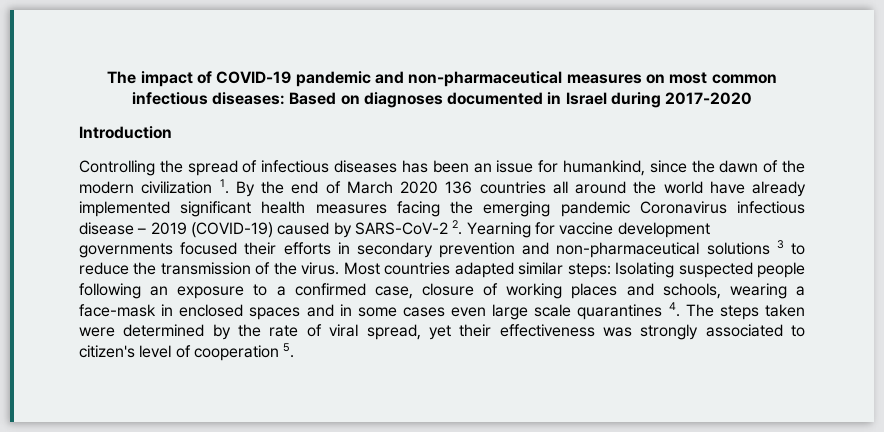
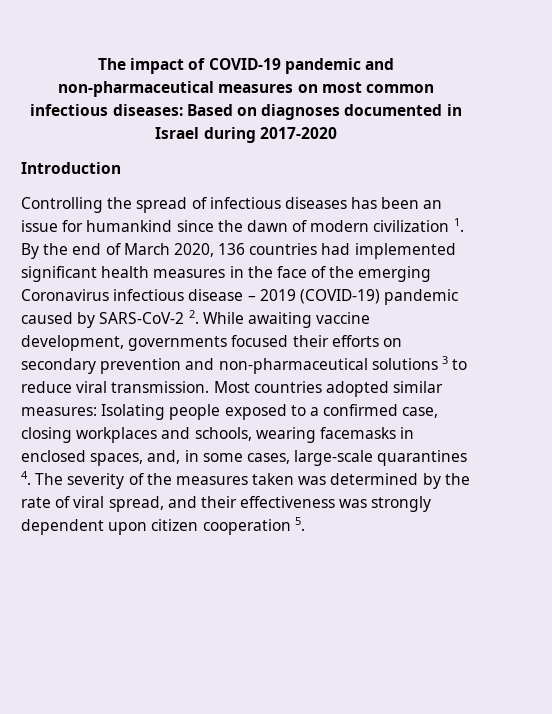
[562,160,645,176] humankind, -> [86,220,173,232] humankind
[782,160,805,173] the -> (308, 226) none
[400,181,438,194] 2020 -> [173,243,214,257] 2020,
[552,181,806,197] [79,201,440,217] all around the world have already implemented significant health measures facing -> [321,243,456,259] [21,266,327,282] had implemented significant health measures in the face of
[560,201,630,217] pandemic -> (432, 274) none
(273, 230) none -> [384,289,459,305] pandemic
[466,222,710,238] Yearning for vaccine development -> [202,312,371,328] [21,335,124,351] While awaiting vaccine development,
[337,242,350,254] in -> [382,338,402,347] on
[133,262,805,278] [79,283,805,299] [79,302,805,320] [79,327,115,337] the transmission of the virus. Most countries adapted similar steps: Isolating suspected people following an exposure to a confirmed case, closure of working places and schools, wearing a face-mask in enclosed spaces and in some cases even large scale quarantines 4. The steps taken were -> [76,381,444,397] [21,404,439,420] [21,427,415,443] [21,450,468,466] [21,471,327,489] viral transmission. Most countries adopted similar measures: Isolating people exposed to a confirmed case, closing workplaces and schools, wearing facemasks in enclosed spaces, and, in some cases, large-scale quarantines 4. The severity of the measures taken was
[428,325,451,340] yet -> [167,496,197,508] and
[705,324,805,337] [79,345,191,358] associated to citizen's level of -> [21,519,199,535] dependent upon citizen

